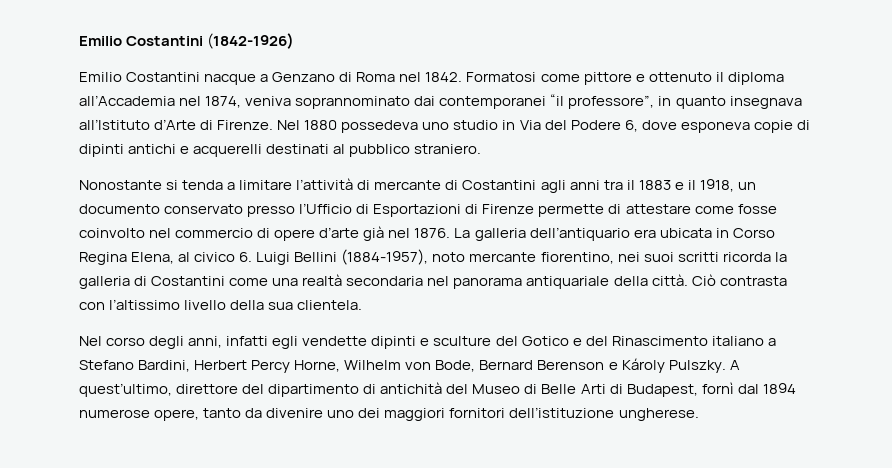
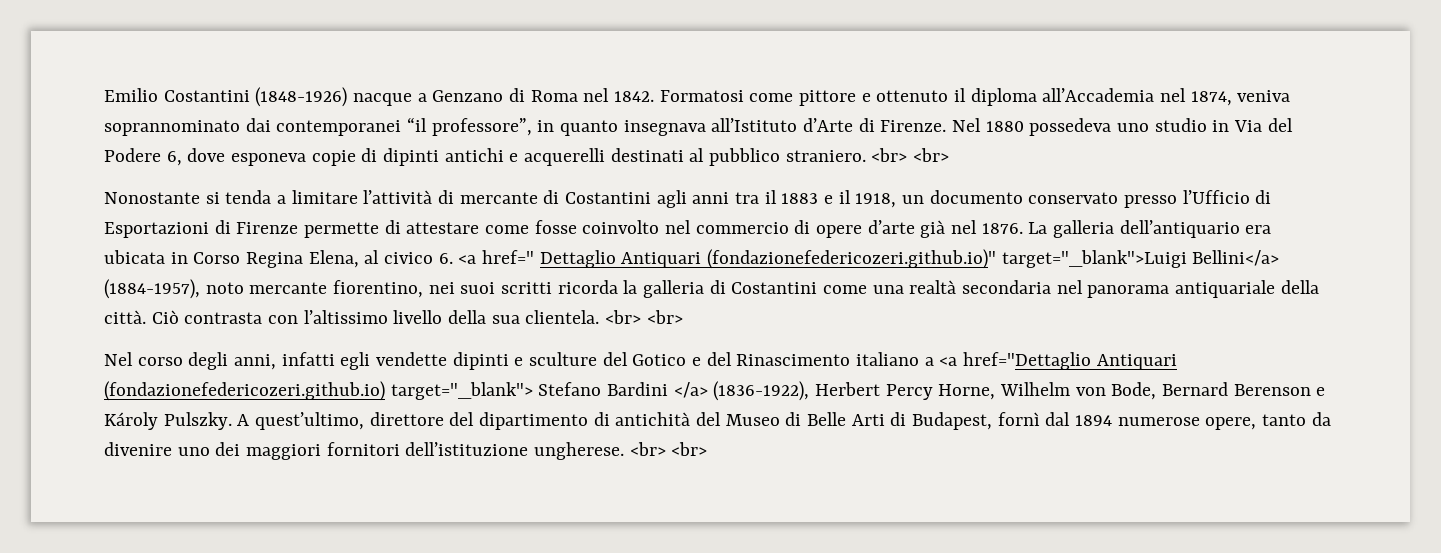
[79,33,295,49] [79,72,201,82] Emilio Costantini (1842-1926) // Emilio Costantini -> [104,87,348,107] Emilio Costantini (1848-1926)
(482, 149) none -> [871,148,950,162] <br> <br>
[256,252,338,265] Luigi Bellini -> [458,249,1280,269] <a href=" Dettaglio Antiquari (fondazionefedericozeri.github.io)" target="_blank">Luigi Bellini</a>
(363, 305) none -> [605,310,683,324] <br> <br>
[79,360,191,372] Stefano Bardini, -> [939,352,1177,370] [104,381,810,401] <a href="Dettaglio Antiquari (fondazionefedericozeri.github.io) target="_blank"> Stefano Bardini </a> (1836-1922),
(699, 414) none -> [629,442,708,456] <br> <br>

